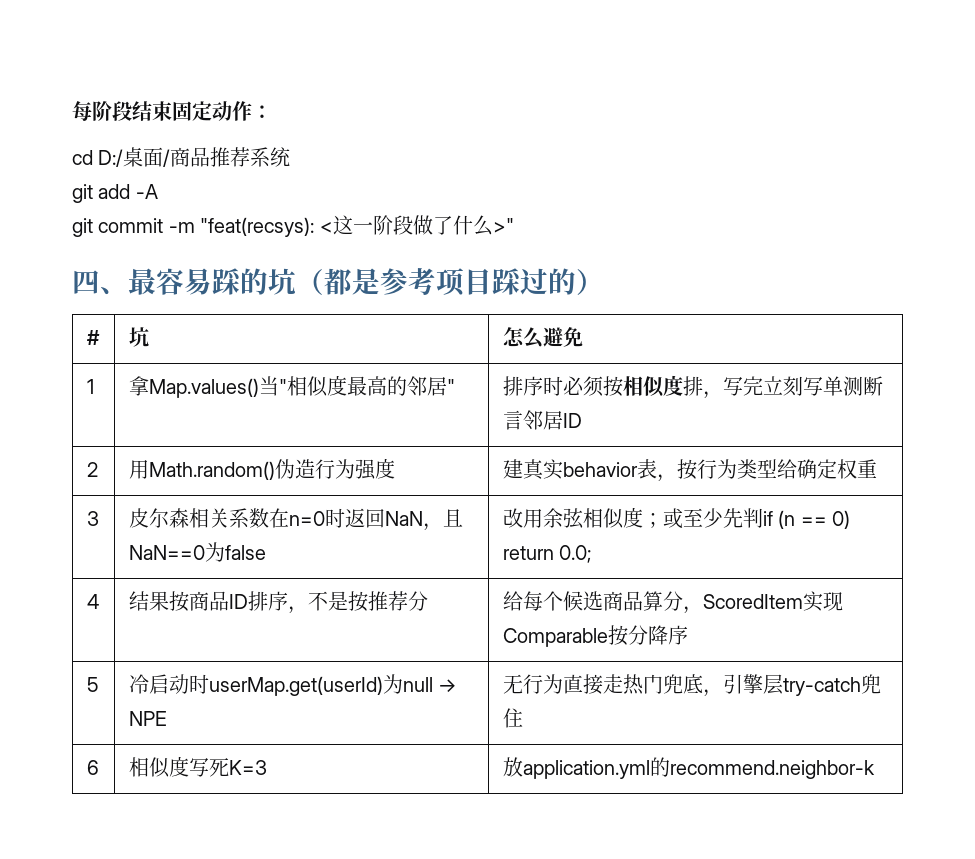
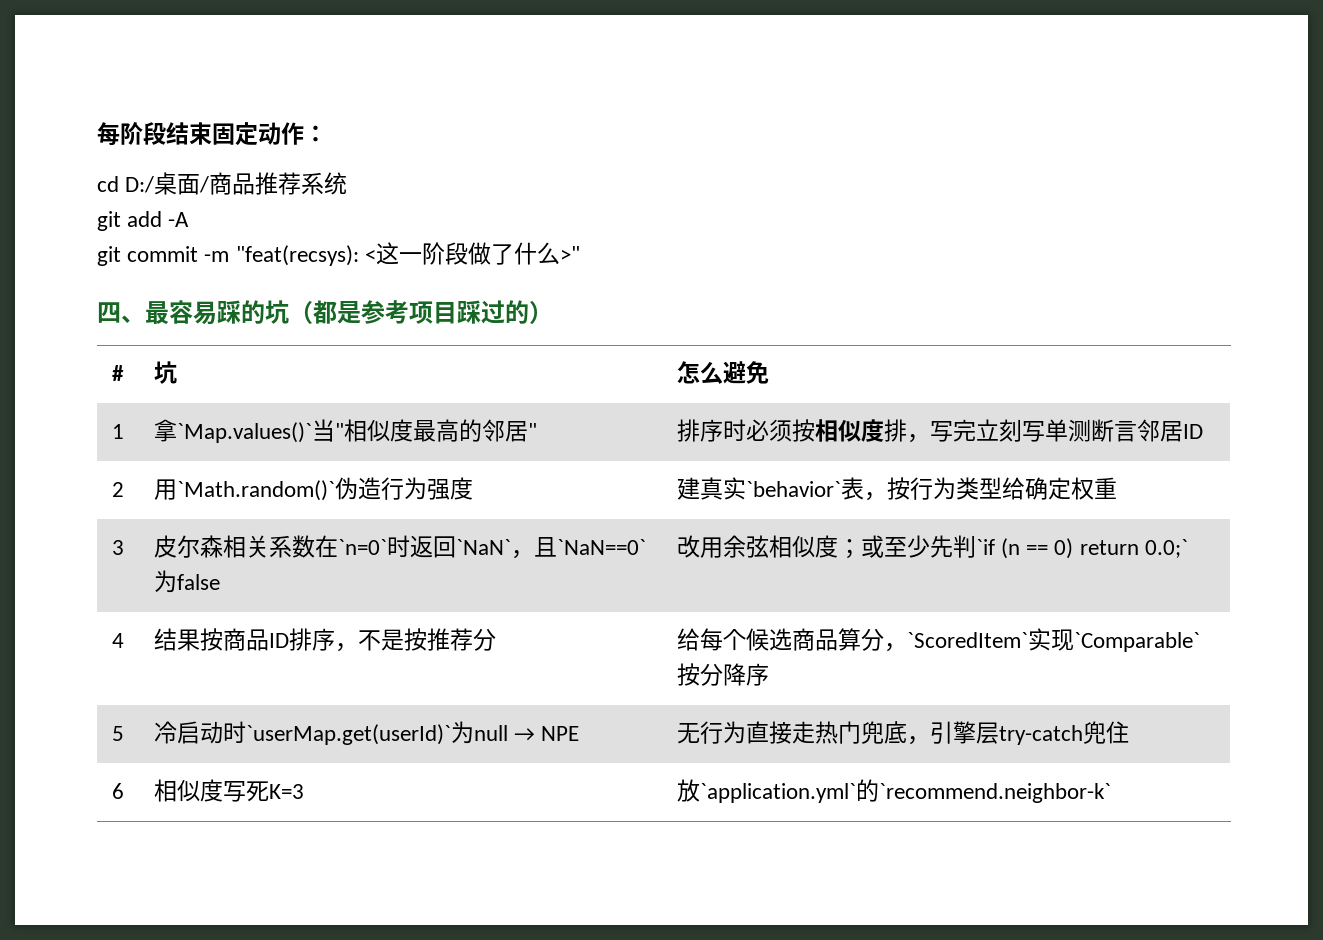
[148,378,259,398] Map.values() -> [176,422,312,443] `Map.values()`
[148,461,275,480] Math.random() -> [176,480,335,501] `Math.random()`
[562,462,638,477] behavior -> [745,481,841,497] `behavior`
[288,508,463,531] [128,545,205,560] n=0时返回NaN，且NaN==0 -> [337,535,646,559] `n=0`时返回`NaN`，且`NaN==0`
[762,511,773,526] if -> [975,539,995,555] `if
[559,545,592,563] 0.0; -> [1144,539,1188,558] 0.0;`
[702,591,843,612] [502,628,608,647] ScoredItem实现Comparable -> [906,628,1200,652] `ScoredItem`实现`Comparable`
[208,676,383,696] userMap.get(userId) -> [245,724,451,745] `userMap.get(userId)`
[522,757,875,779] application.yml的recommend.neighbor-k -> [699,779,1111,803] `application.yml`的`recommend.neighbor-k`

